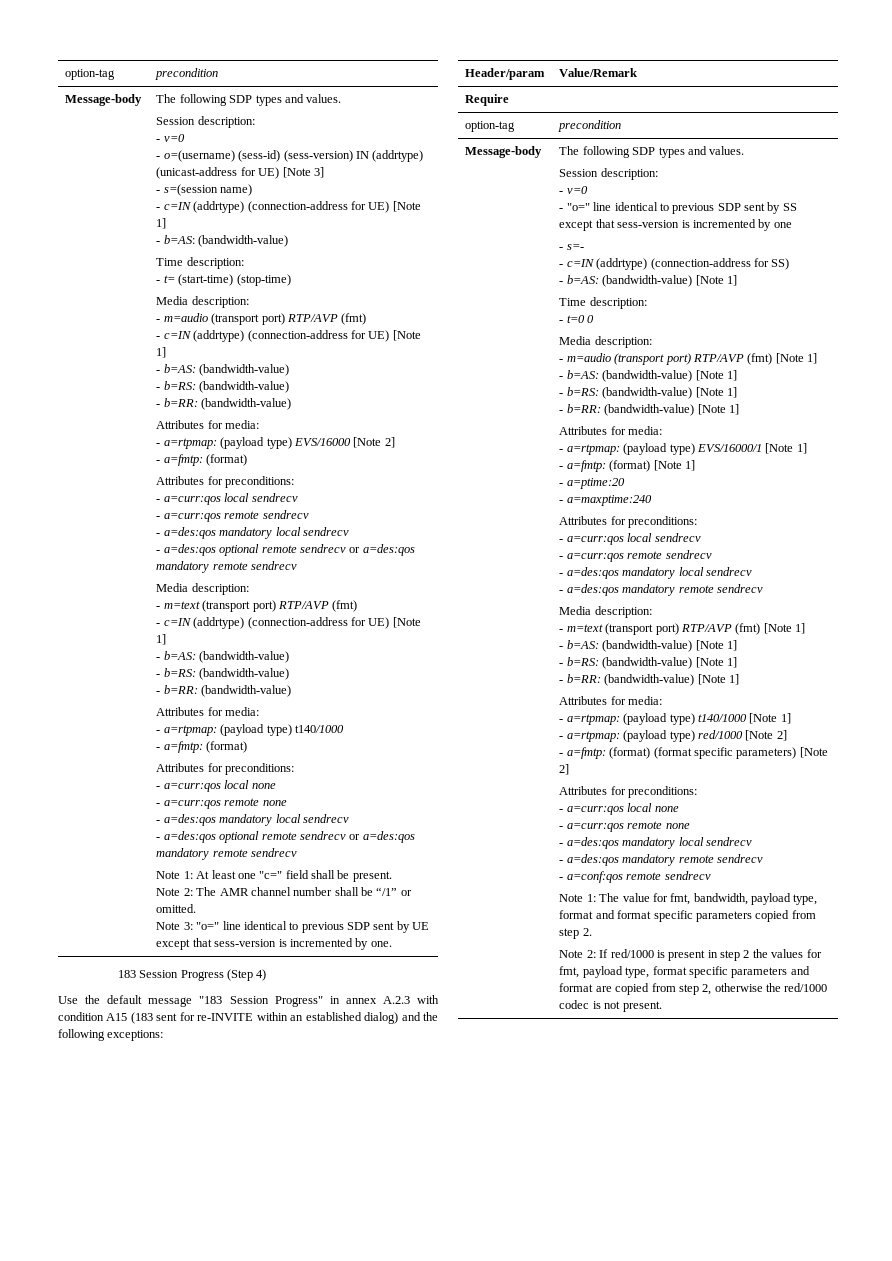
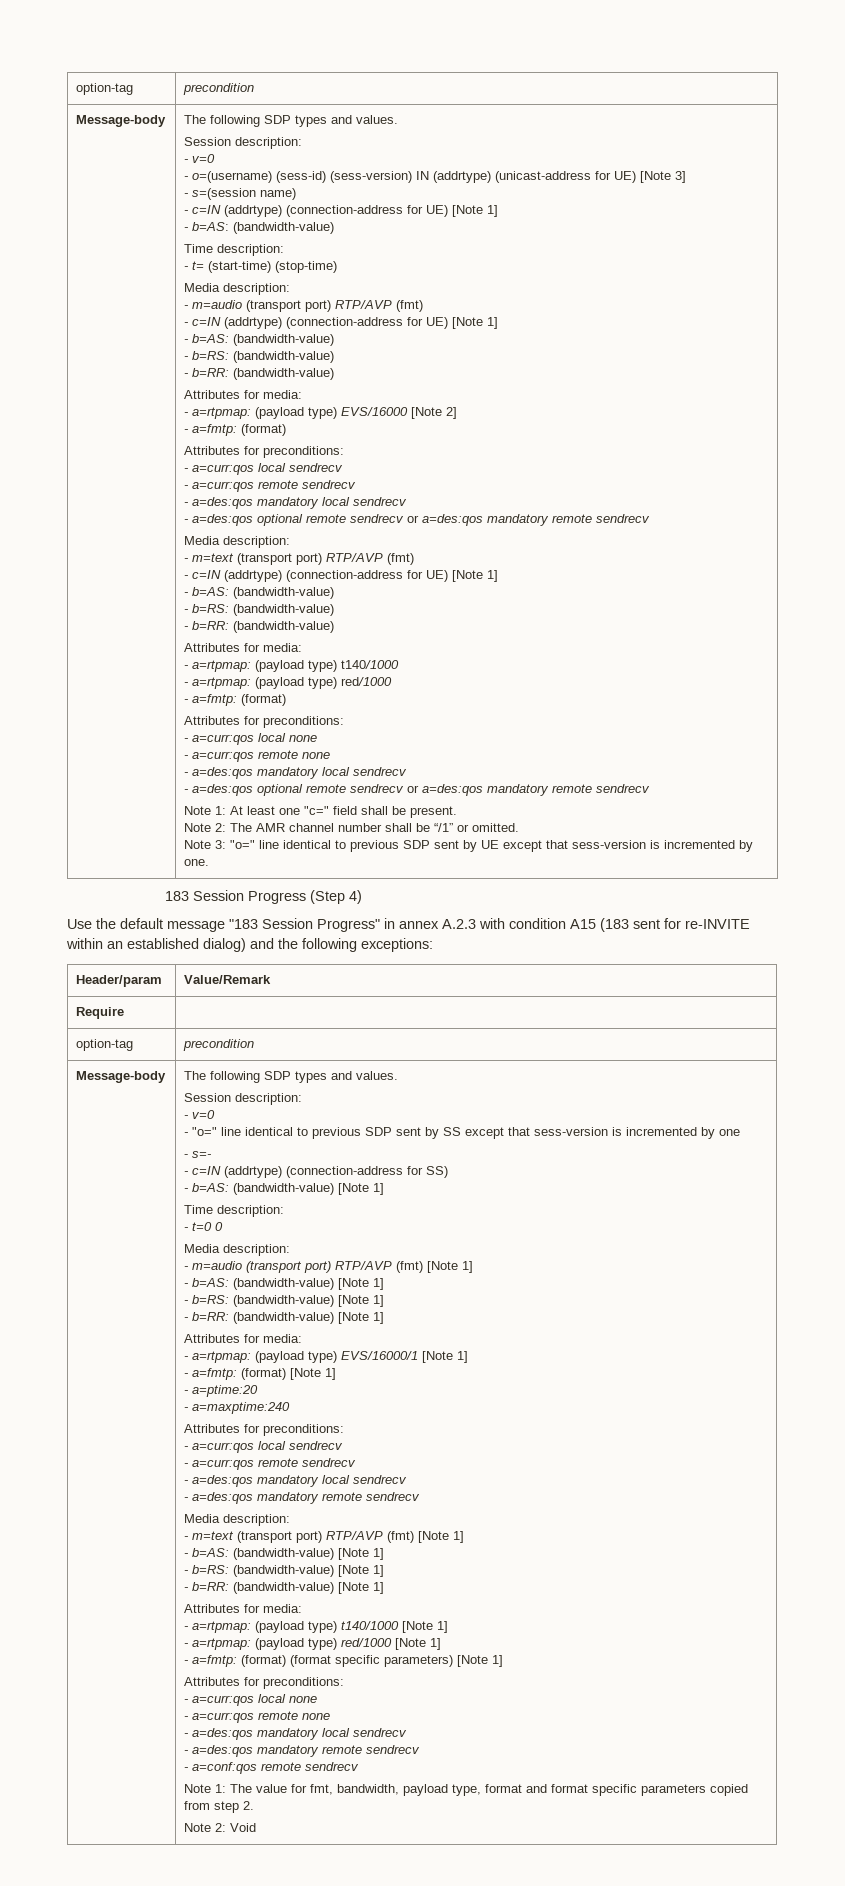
(344, 729) none -> [184,677,393,689] // - a=rtpmap: (payload type) red/1000
[776,730,787,741] 2] -> [430,1638,442,1650] 1]
[559,764,570,775] 2] -> [492,1655,504,1667] 1]
[599,949,822,961] [559,966,810,978] [559,983,828,995] [559,1000,662,1012] If red/1000 is present in step 2 the values for fmt, payload type, format specific parameters and format are copied from step 2, otherwise the red/1000 codec is not present. -> [230,1823,257,1832] Void

